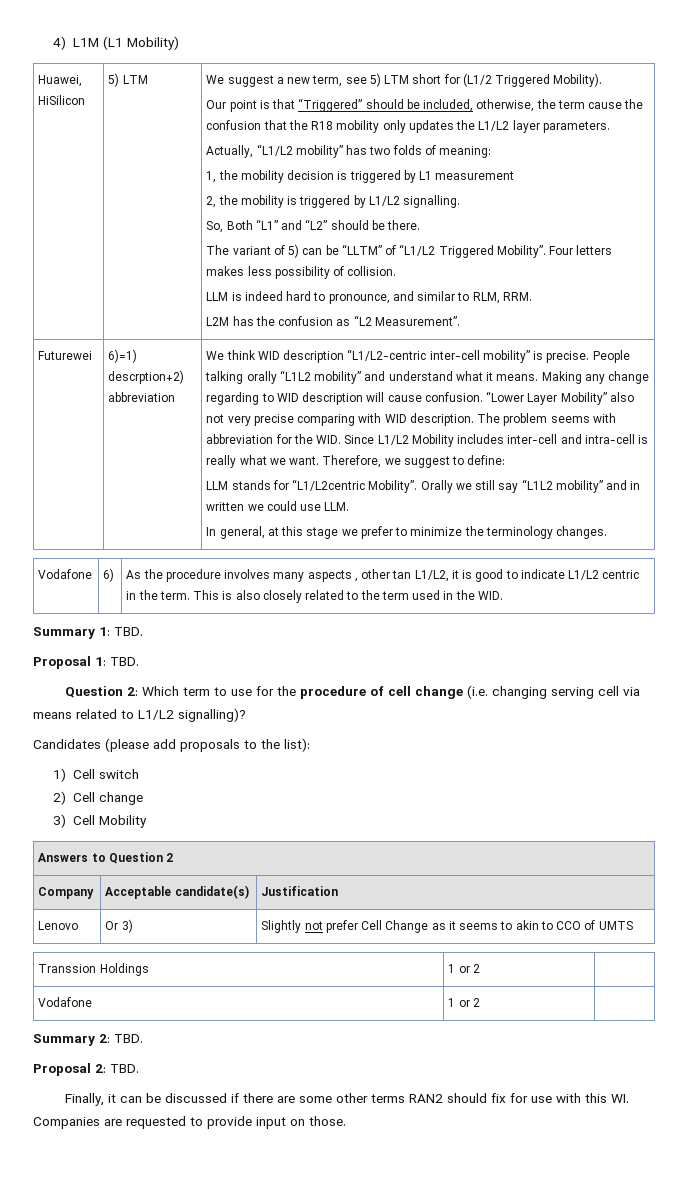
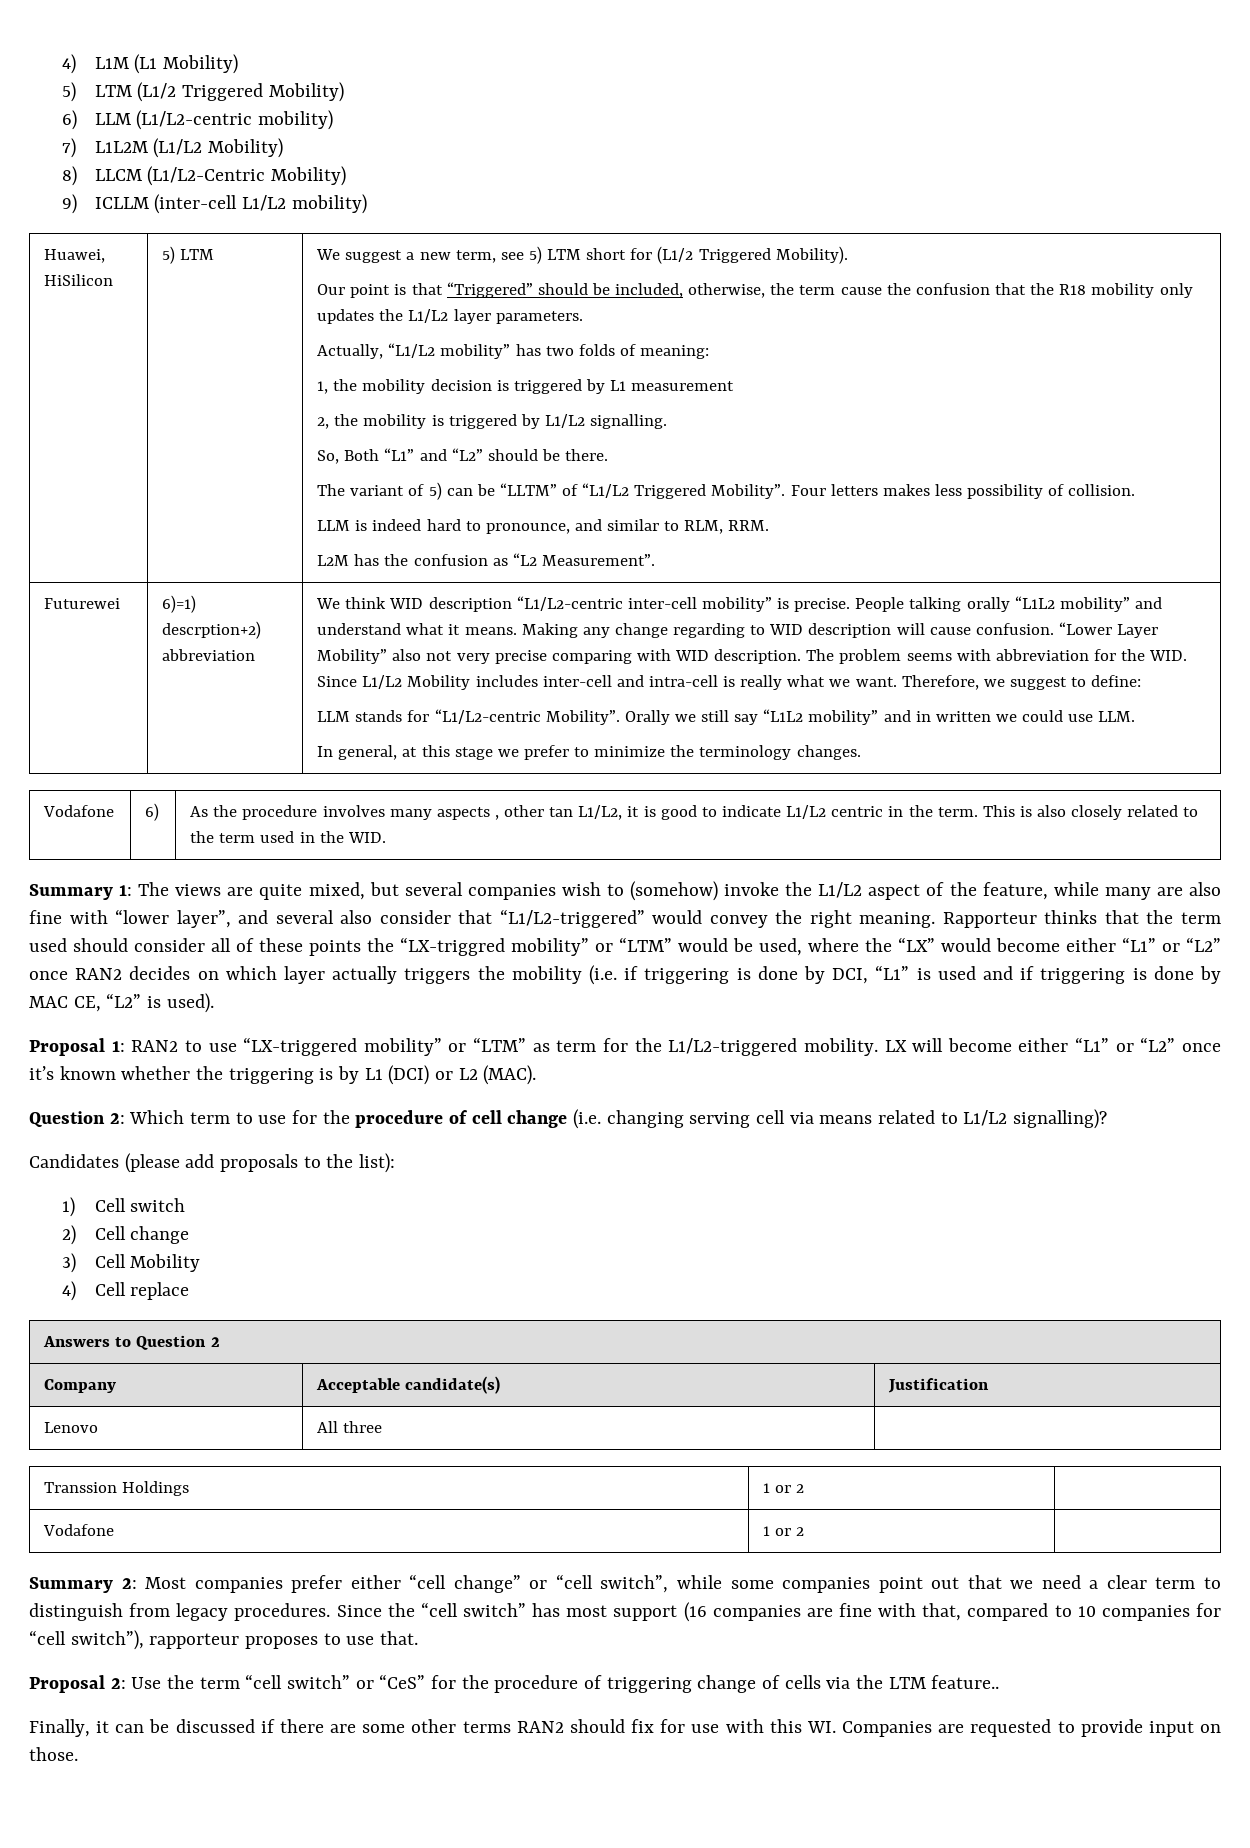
(180, 43) none -> [61,82,344,102] [61,110,334,130] [61,138,284,158] [61,166,347,186] [61,194,367,214] // 5) LTM (L1/2 Triggered Mobility) // 6) LLM (L1/L2-centric mobility) // 7) L1L2M (L1/L2 Mobility) // 8) LLCM (L1/L2-Centric Mobility) // 9) ICLLM (inter-cell L1/L2 mobility)
[292,479,366,491] “L1/L2centric -> [434,709,541,724] “L1/L2-centric
[114,627,143,636] [33,656,139,669] TBD. // Proposal 1: TBD. -> [138,881,1222,901] [29,909,1221,928] [29,937,1221,956] [29,965,1222,985] [29,993,214,1013] [29,1037,1222,1056] [29,1065,537,1085] The views are quite mixed, but several companies wish to (somehow) invoke the L1/L2 aspect of the feature, while many are also fine with “lower layer”, and several also consider that “L1/L2-triggered” would convey the right meaning. Rapporteur thinks that the term used should consider all of these points the “LX-triggred mobility” or “LTM” would be used, where the “LX” would become either “L1” or “L2” once RAN2 decides on which layer actually triggers the mobility (i.e. if triggering is done by DCI, “L1” is used and if triggering is done by MAC CE, “L2” is used). // Proposal 1: RAN2 to use “LX-triggered mobility” or “LTM” as term for the L1/L2-triggered mobility. LX will become either “L1” or “L2” once it’s known whether the triggering is by L1 (DCI) or L2 (MAC).
(148, 821) none -> [61,1281,190,1301] // 4) Cell replace
[105,919,133,933] [261,920,633,933] Or 3) | Slightly not prefer Cell Change as it seems to akin to CCO of UMTS -> [317,1421,383,1433] All three |
[114,1034,143,1043] [33,1063,139,1076] TBD. // Proposal 2: TBD. -> [145,1574,1221,1593] [29,1602,1221,1622] [29,1630,419,1650] [29,1674,1000,1693] Most companies prefer either “cell change” or “cell switch”, while some companies point out that we need a clear term to distinguish from legacy procedures. Since the “cell switch” has most support (16 companies are fine with that, compared to 10 companies for “cell switch”), rapporteur proposes to use that. // Proposal 2: Use the term “cell switch” or “CeS” for the procedure of triggering change of cells via the LTM feature..

